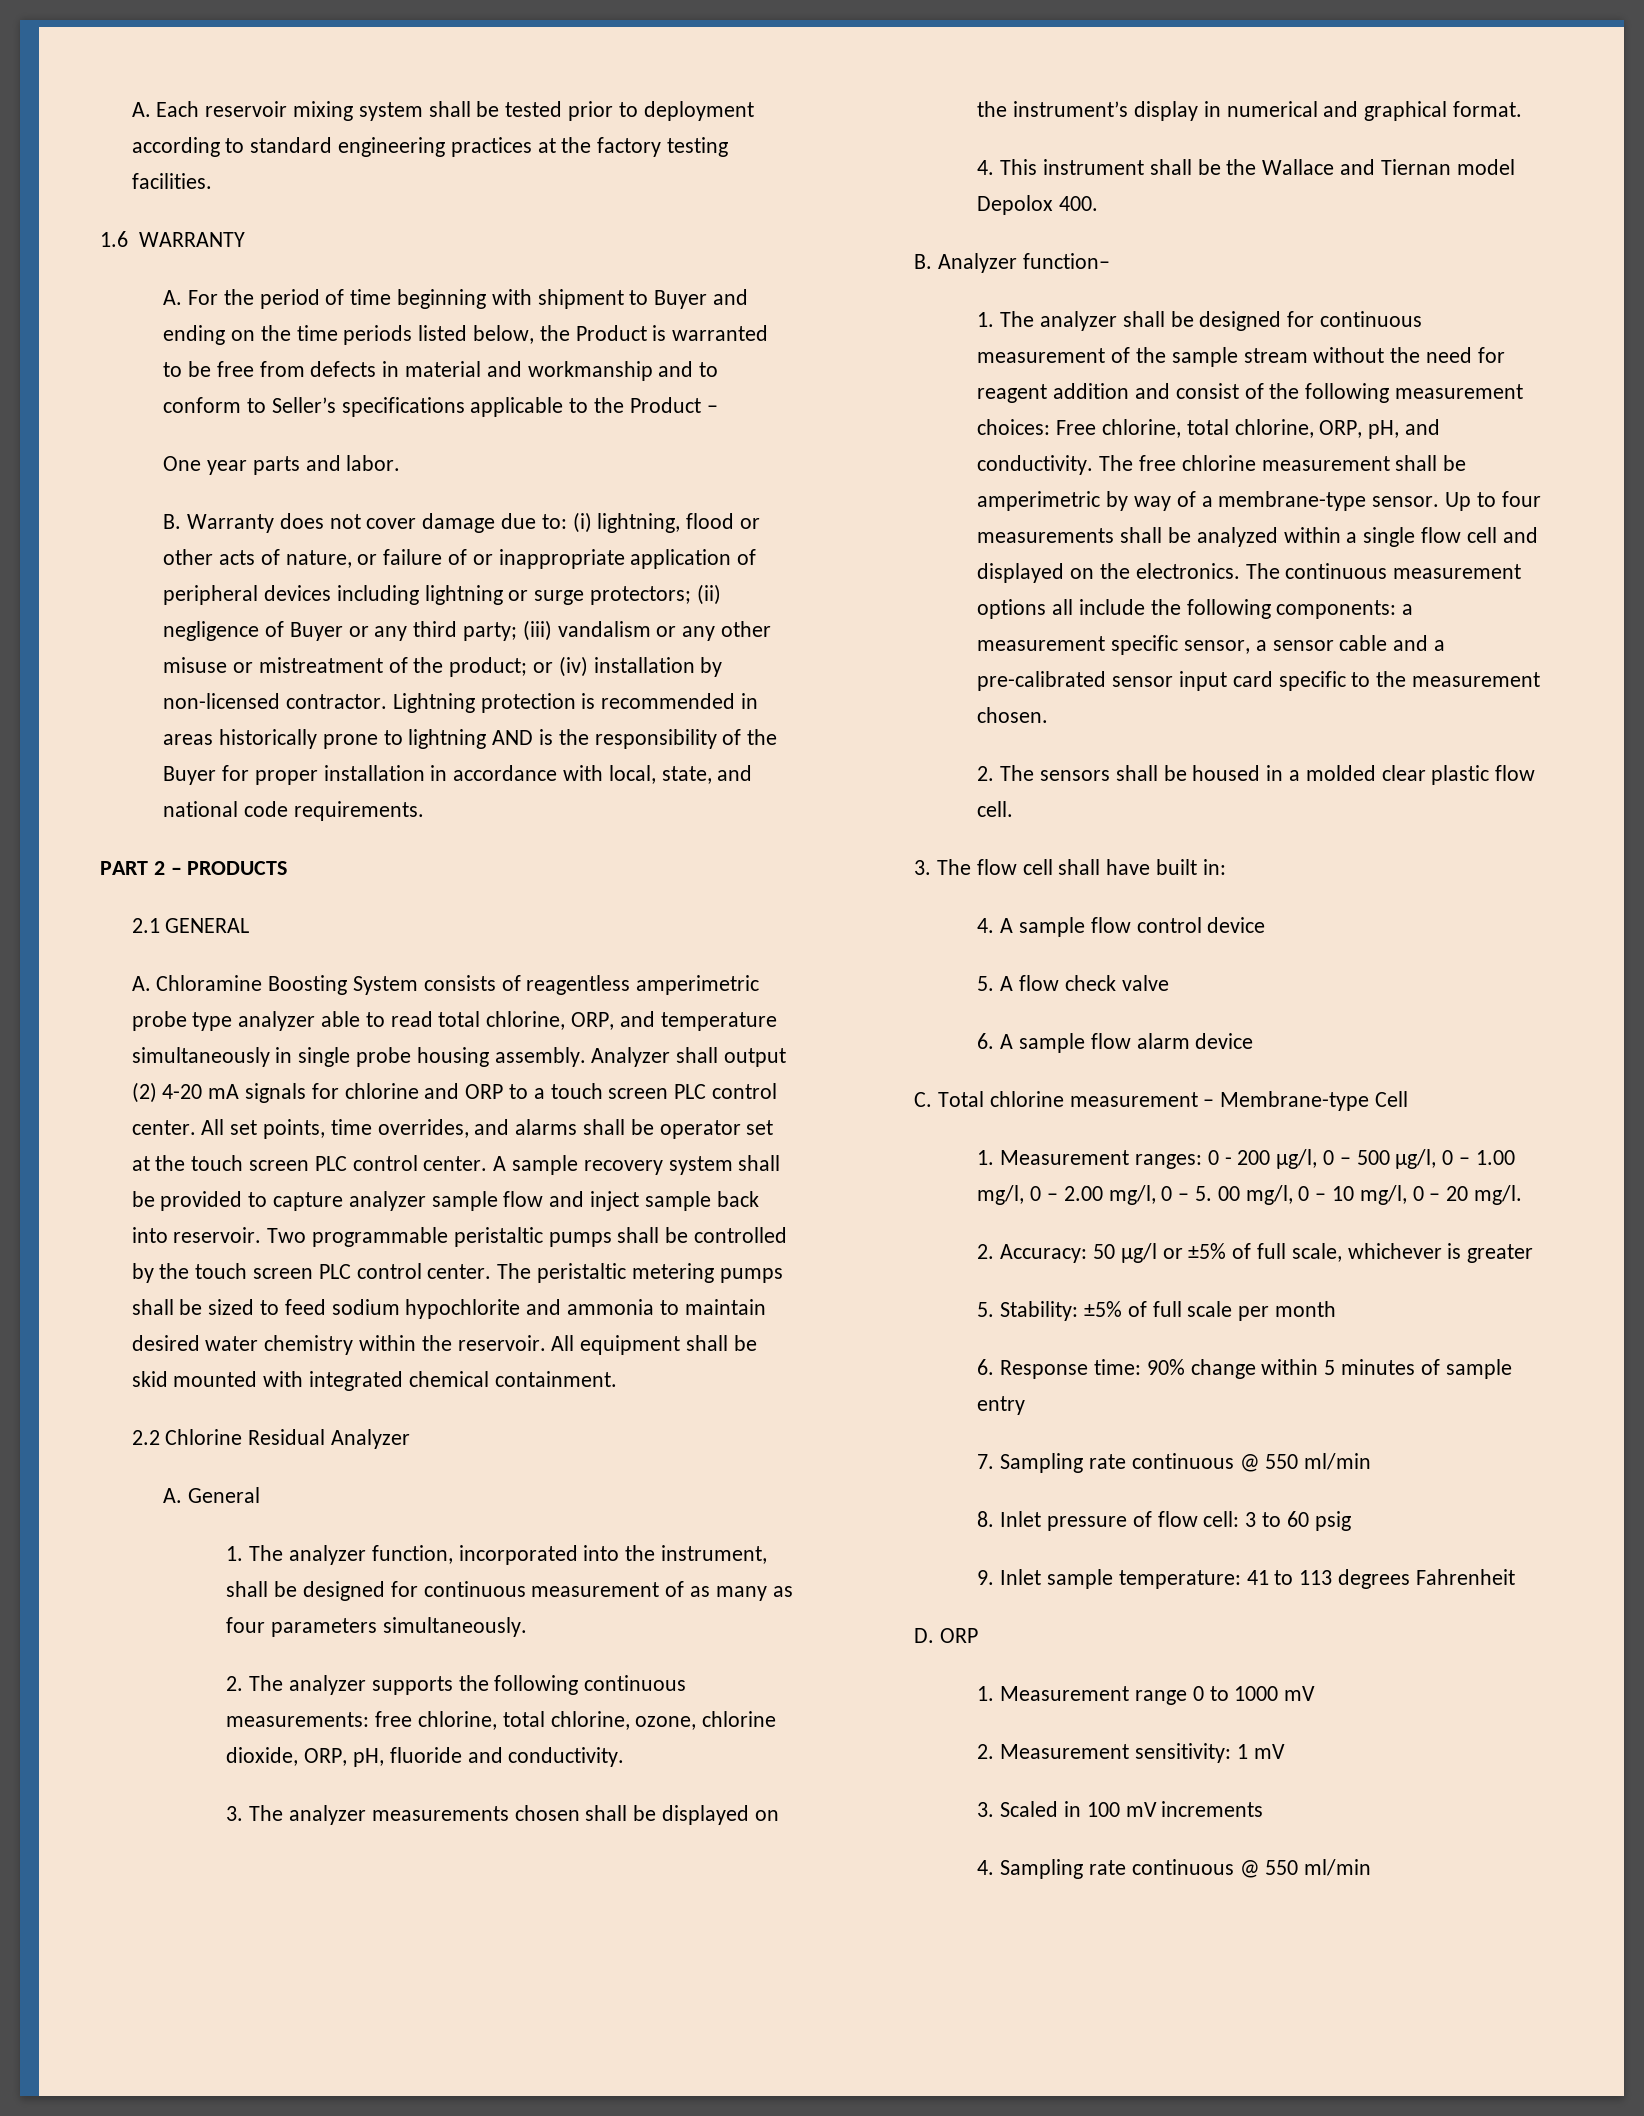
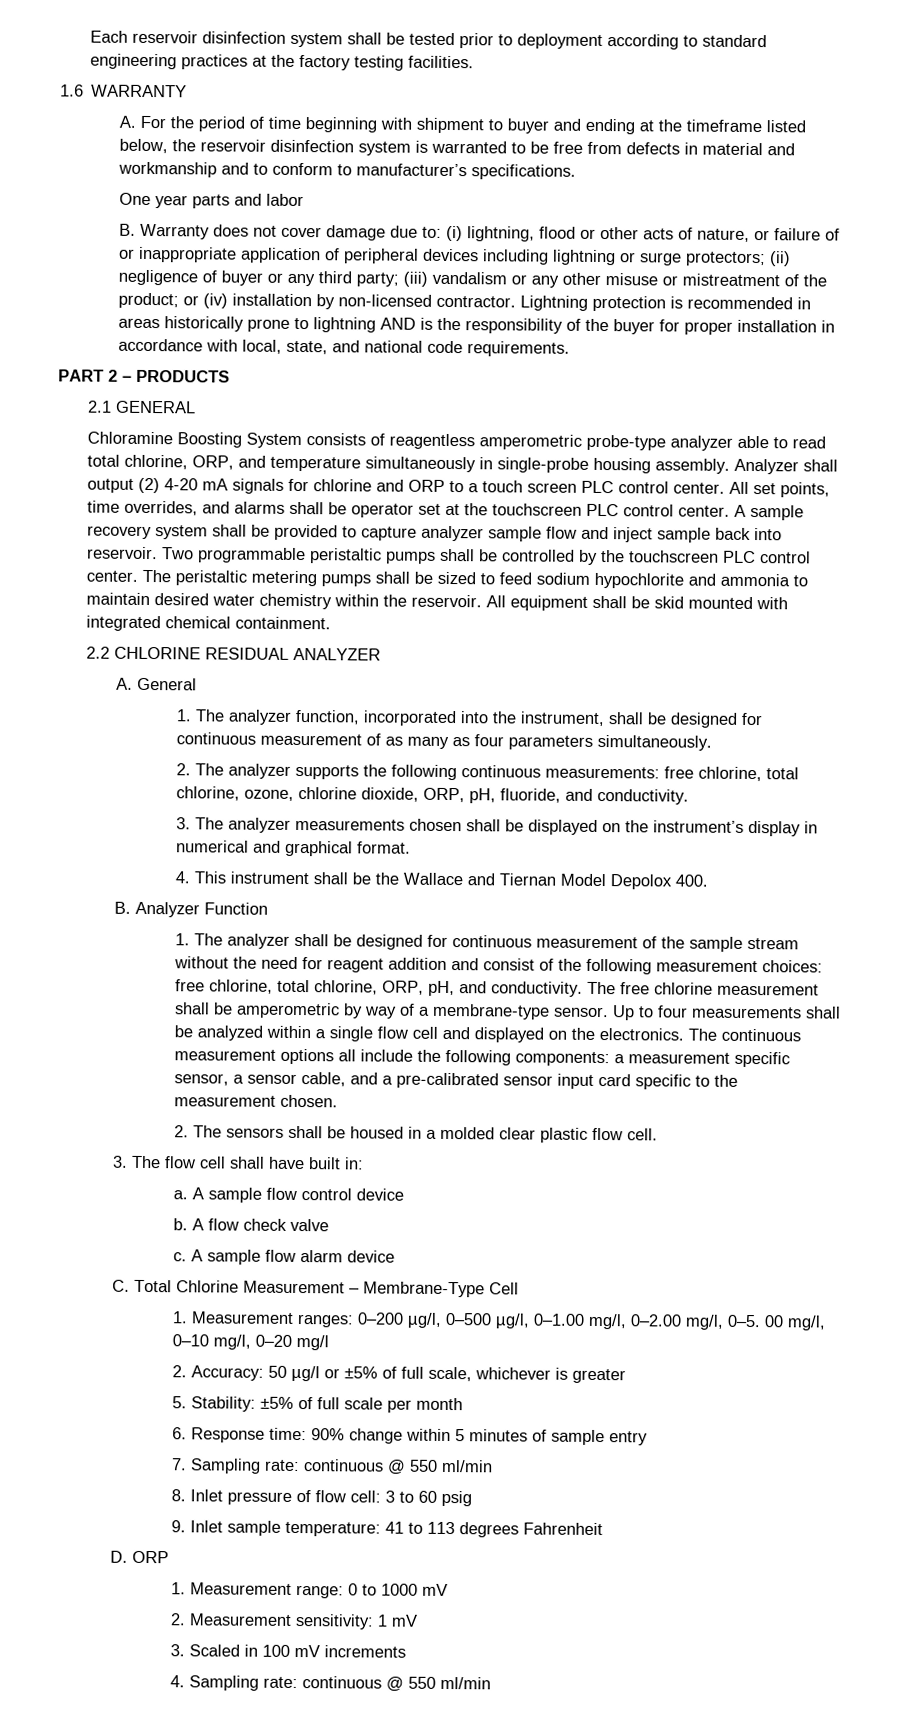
[131,102,151,117] A. -> (90, 36) none
[292,101,353,121] mixing -> [202,31,287,44] disinfection
[654,290,708,309] Buyer -> [507,118,550,134] buyer
[230,325,647,345] on the time periods listed below, the Product -> [639,119,807,133] [119,138,412,156] at the timeframe listed below, the reservoir disinfection system
[271,397,718,417] Seller’s specifications applicable to the Product – -> [356,163,577,180] manufacturer’s specifications.
[346,455,401,471] labor. -> [266,193,305,207] labor
[289,622,343,641] Buyer -> [221,270,264,286] buyer
[163,766,217,785] Buyer -> [613,319,656,335] buyer
[131,976,151,991] A. -> (197, 407) none
[636,975,760,995] [131,1011,233,1031] amperimetric probe type -> [479,434,667,451] amperometric probe-type
[298,1047,411,1067] single probe -> [497,457,590,473] single-probe
[191,1155,309,1171] touch screen -> [492,503,583,516] touchscreen
[195,1263,313,1279] touch screen -> [629,550,720,563] touchscreen
[165,1429,410,1449] Chlorine Residual Analyzer -> [114,646,382,661] CHLORINE RESIDUAL ANALYZER
[389,1747,462,1763] fluoride -> [499,788,561,803] fluoride,
[1456,159,1515,175] model -> [559,873,606,887] Model
[1022,253,1110,269] function– -> [204,902,269,915] Function
[1056,420,1097,435] Free -> [174,979,205,992] free
[977,491,1101,511] amperimetric -> [235,1002,340,1019] amperometric
[1339,635,1388,651] cable -> [300,1072,346,1087] cable,
[977,918,995,933] 4. -> [172,1190,188,1200] a.
[977,976,995,991] 5. -> [172,1218,188,1231] b.
[977,1033,995,1049] 6. -> [172,1252,187,1262] c.
[989,1091,1370,1111] chlorine measurement – Membrane-type -> [176,1280,486,1298] Chlorine Measurement – Membrane-Type
[1207,1149,1515,1169] [977,1185,1523,1205] 0 - 200 µg/l, 0 – 500 µg/l, 0 – 1.00 mg/l, 0 – 2.00 mg/l, 0 – 5. 00 mg/l, 0 – 10 mg/l, 0 – 20 mg/l. -> [356,1312,826,1331] [171,1334,329,1351] 0–200 µg/l, 0–500 µg/l, 0–1.00 mg/l, 0–2.00 mg/l, 0–5. 00 mg/l, 0–10 mg/l, 0–20 mg/l
[1088,1454,1126,1469] rate -> [263,1459,300,1472] rate:
[1134,1690,1187,1705] range -> [295,1584,344,1599] range:
[1088,1860,1126,1875] rate -> [262,1676,298,1689] rate:

